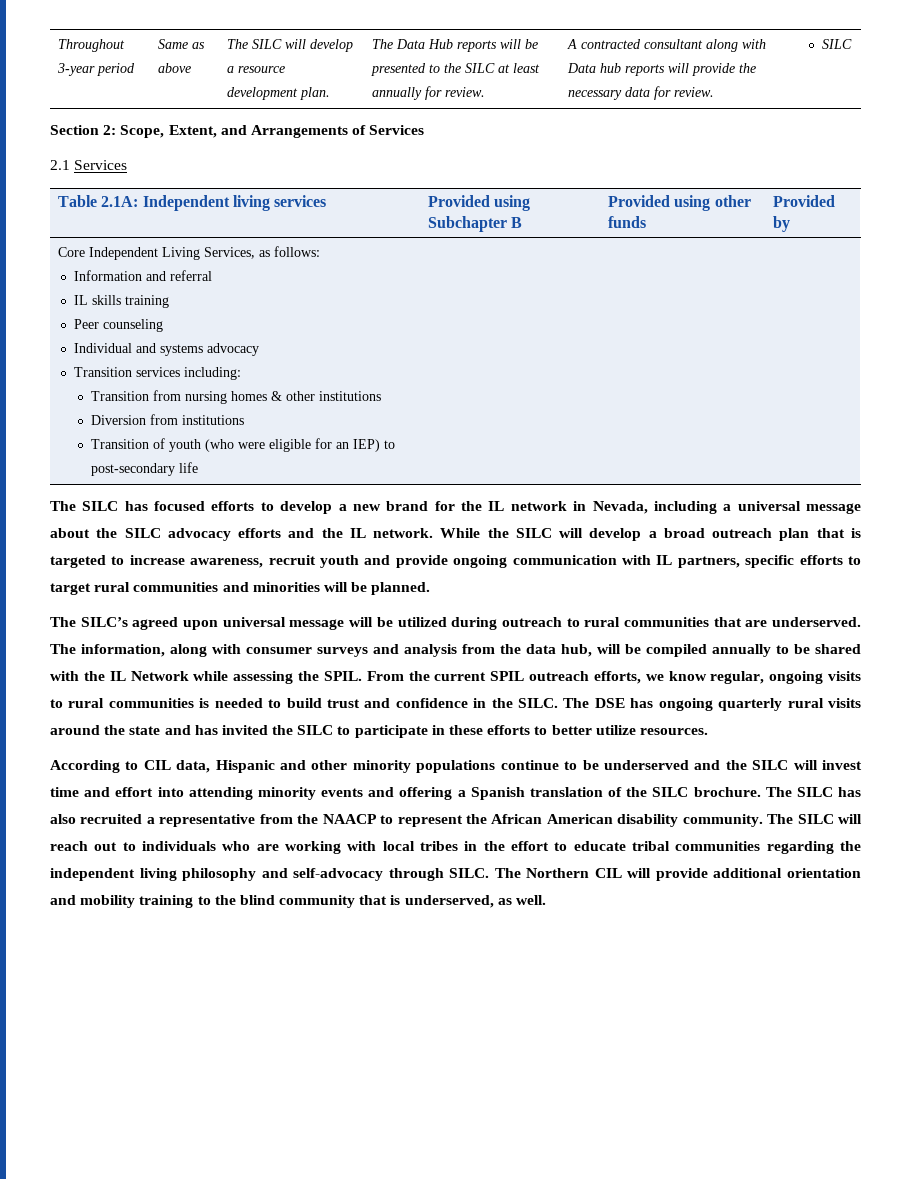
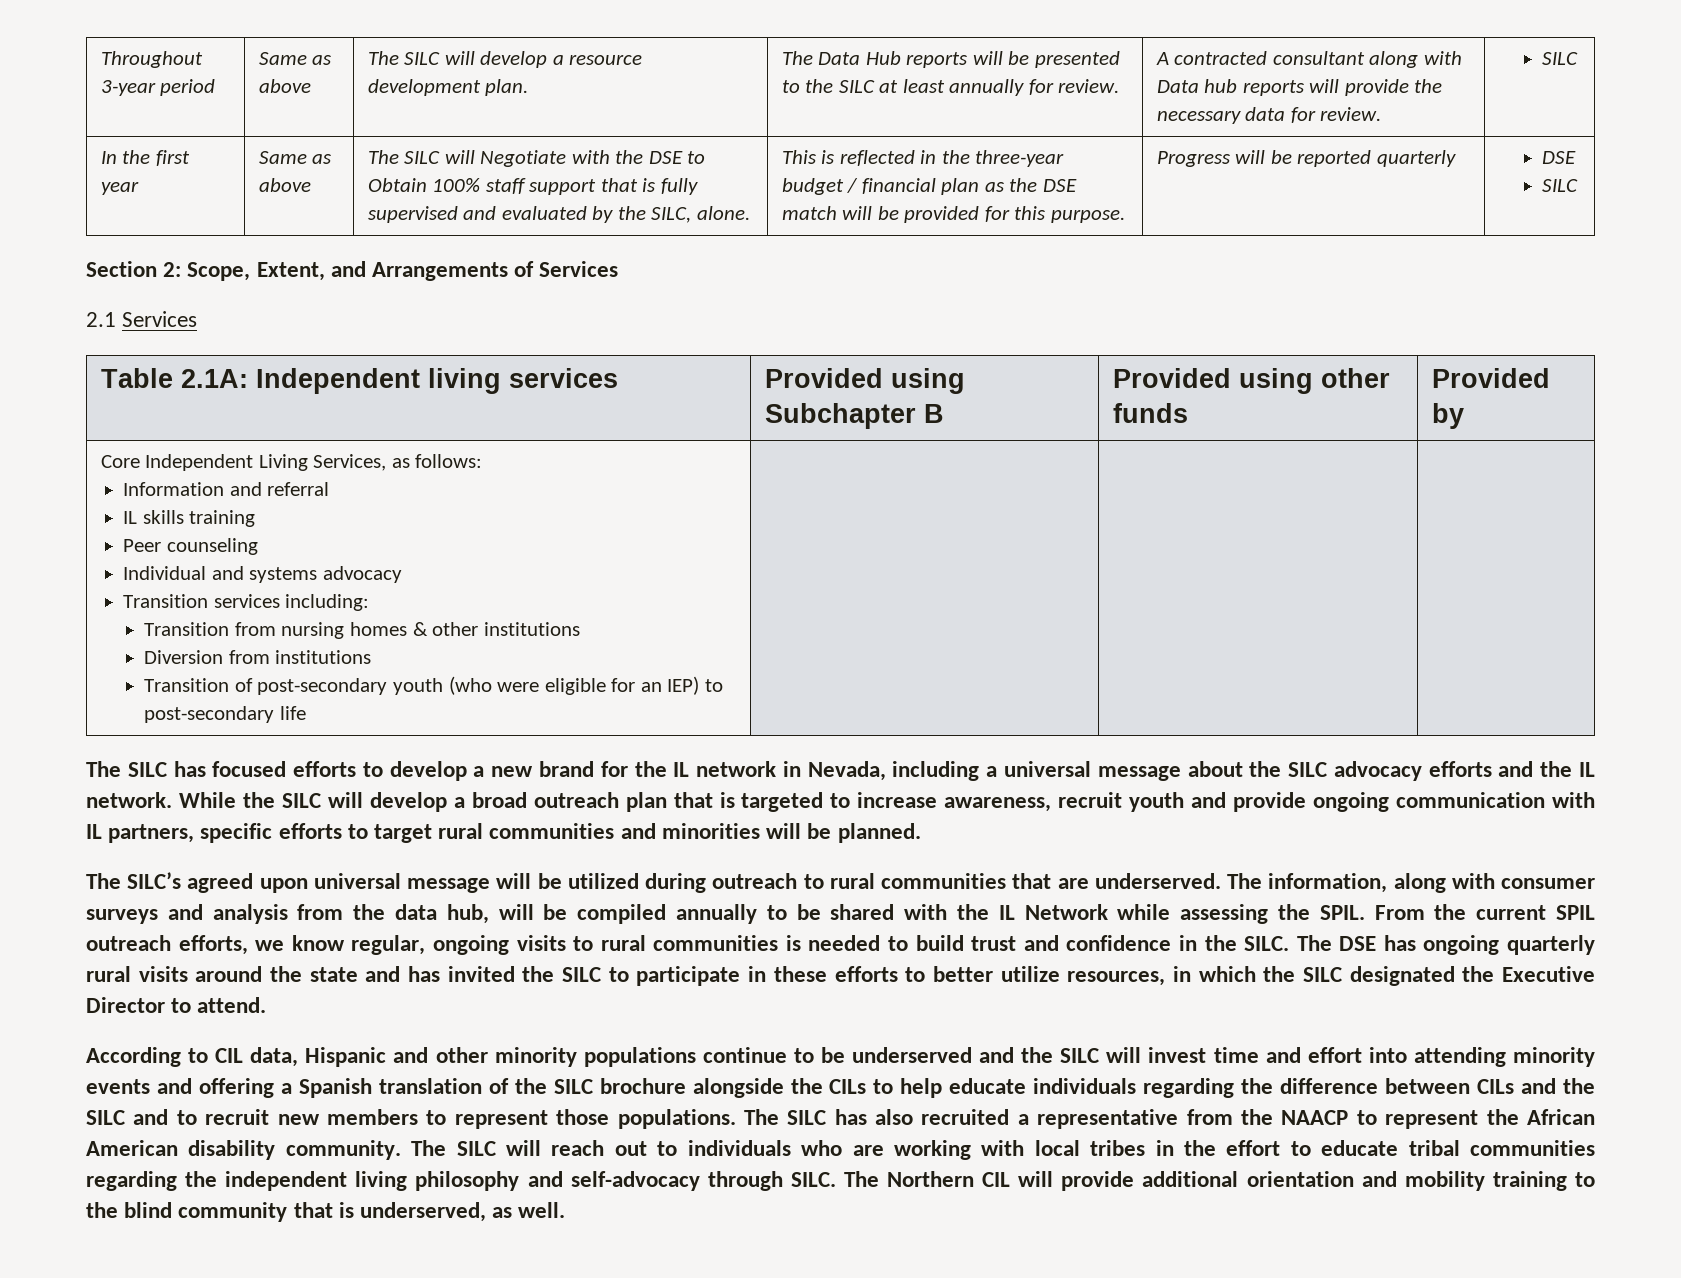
(852, 44) none -> [100,150,190,166] [100,181,139,195] [258,151,332,164] [258,178,311,192] [367,150,706,167] [367,178,698,195] [367,206,750,223] [781,150,1065,167] [781,178,1077,195] [781,206,1125,223] [1156,150,1456,167] [1542,151,1577,164] [1542,179,1579,192] // In the first year | Same as above | The SILC will Negotiate with the DSE to Obtain 100% staff support that is fully supervised and evaluated by the SILC, alone. | This is reflected in the three-year budget / financial plan as the DSE match will be provided for this purpose. | Progress will be reported quarterly | DSE // SILC
(165, 443) none -> [257,678,388,695] post-secondary
[639,728,708,735] resources. -> [1067,966,1596,986] [86,997,267,1013] resources, in which the SILC designated the Executive Director to attend.
[693,787,761,797] brochure. -> [599,1078,1595,1098] [86,1109,736,1129] brochure alongside the CILs to help educate individuals regarding the difference between CILs and the SILC and to recruit new members to represent those populations.

